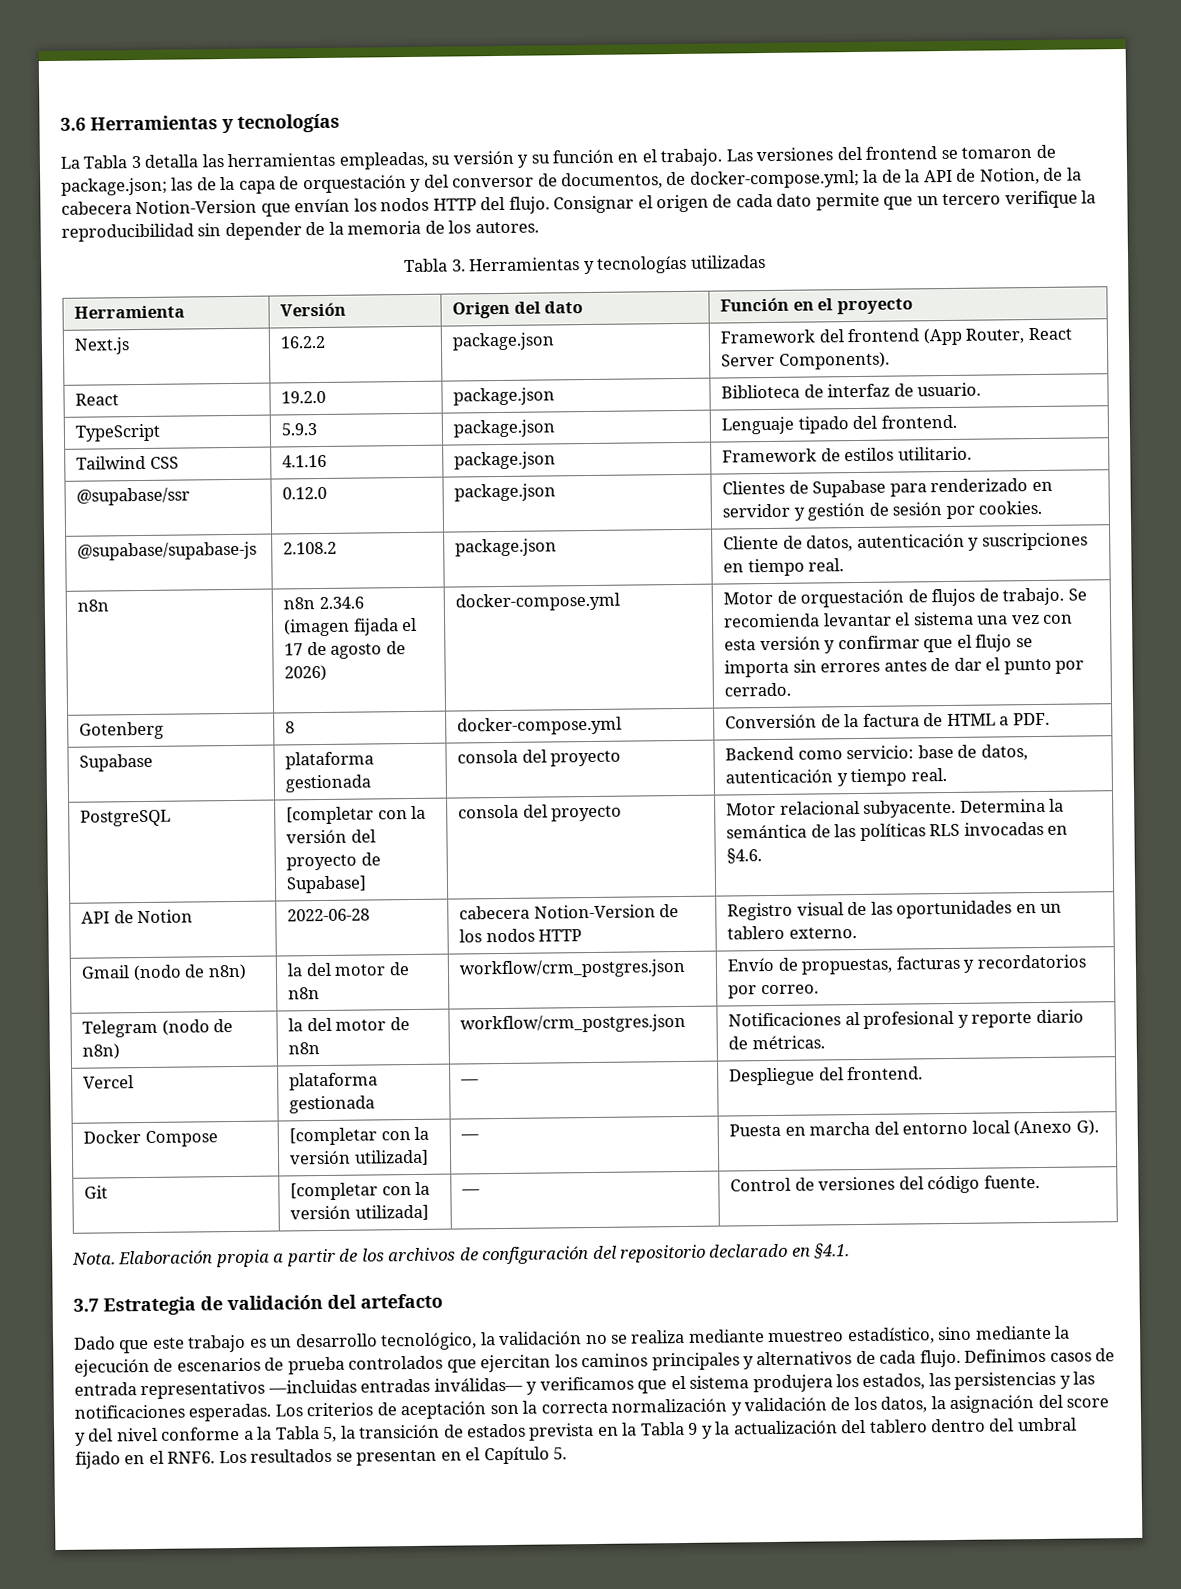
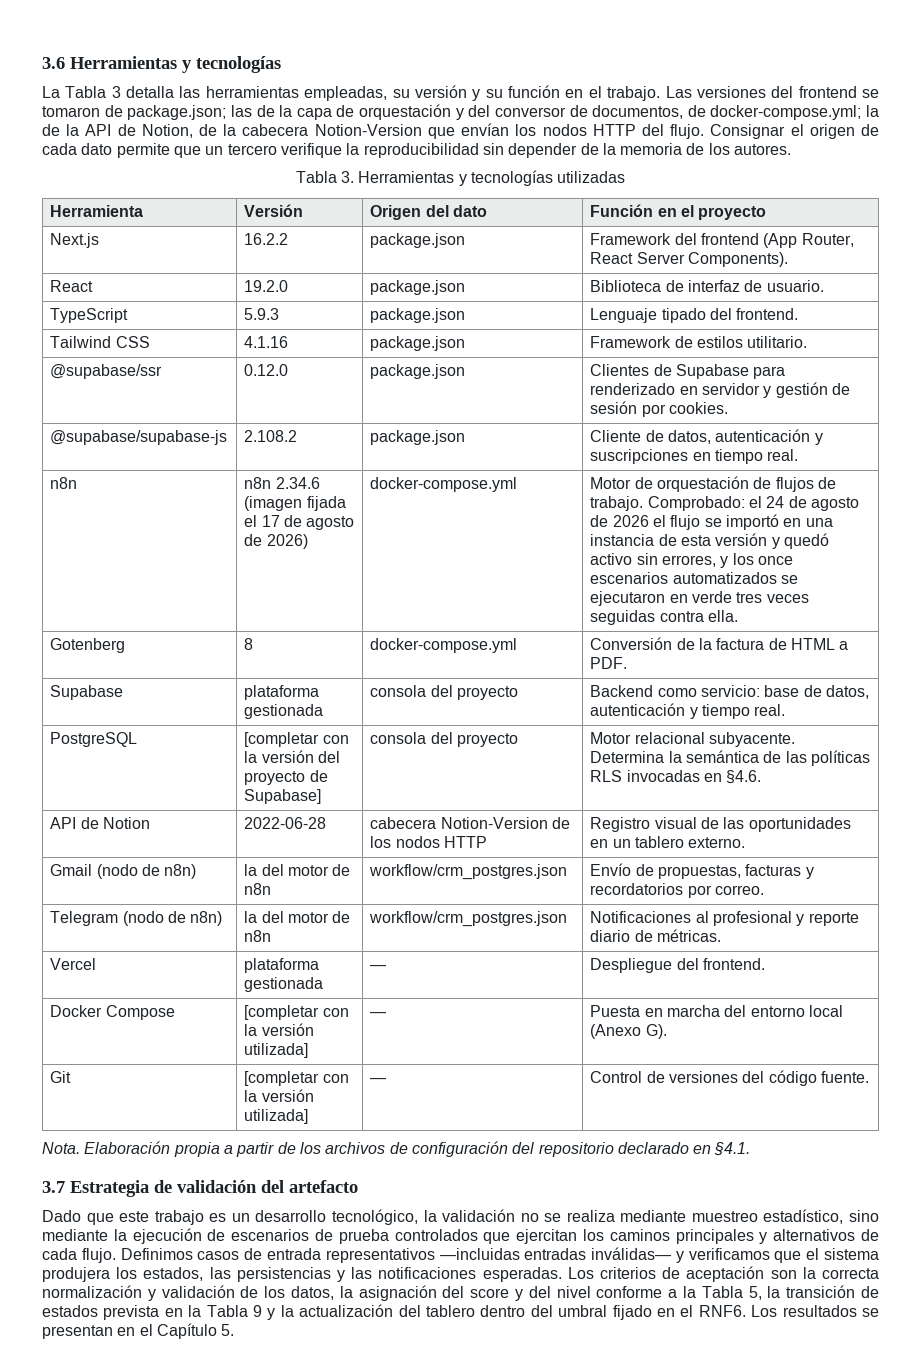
[1067,588,1087,601] [723,611,1074,628] [724,634,1033,654] [724,657,1085,678] [724,682,792,697] Se recomienda levantar el sistema una vez con esta versión y confirmar que el flujo se importa sin errores antes de dar el punto por cerrado. -> [647,496,860,511] [590,514,833,530] [590,533,830,549] [590,553,794,568] [590,572,799,584] [590,591,809,606] [590,610,739,625] Comprobado: el 24 de agosto de 2026 el flujo se importó en una instancia de esta versión y quedó activo sin errores, y los once escenarios automatizados se ejecutaron en verde tres veces seguidas contra ella.

